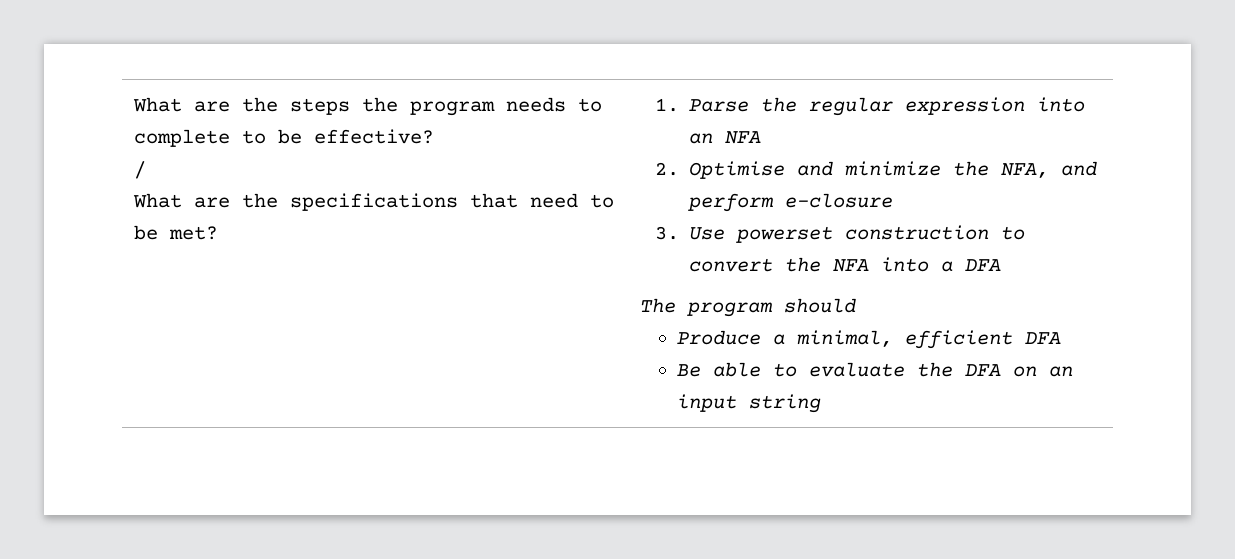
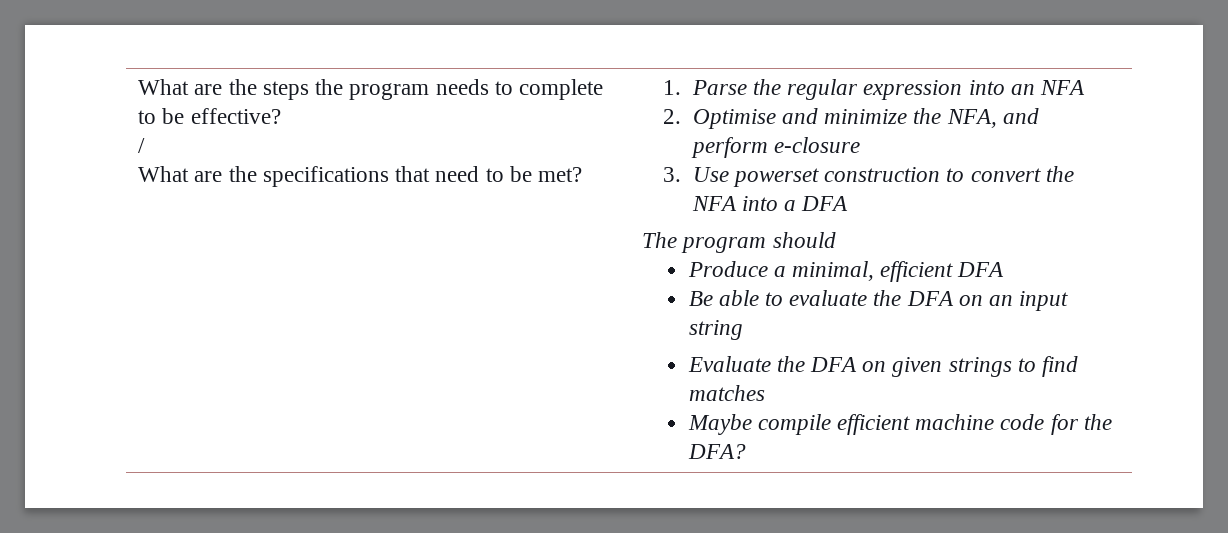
(822, 403) none -> [687,356,1079,377] [688,385,765,401] [687,414,1112,435] [687,444,746,459] // Evaluate the DFA on given strings to find matches // Maybe compile efficient machine code for the DFA?

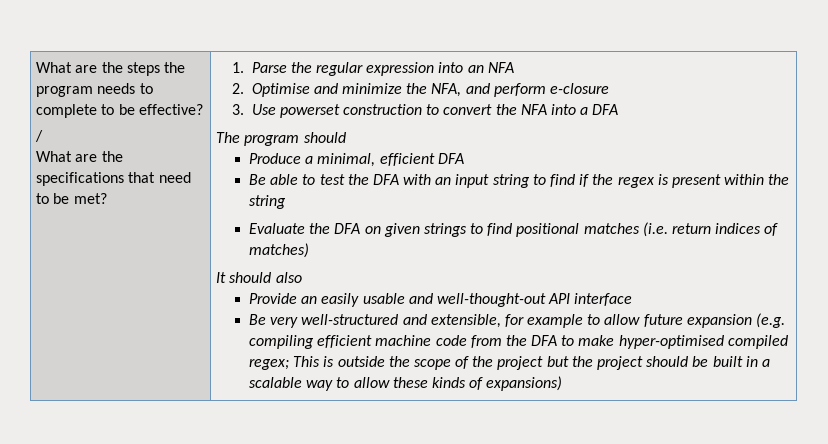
[789,290,983,306] evaluate the DFA on -> [319,174,432,185] test the DFA with
(743, 330) none -> [532,174,790,188] [248,195,286,209] to find if the regex is present within the string
(1079, 366) none -> [516,223,580,237] positional
[687,414,1112,435] [687,444,746,459] // Maybe compile efficient machine code for the DFA? -> [642,222,779,237] [248,243,309,258] [216,272,302,283] [248,293,633,307] [248,313,786,328] [248,335,788,349] [248,356,770,370] [248,376,563,391] (i.e. return indices of matches) // It should also // Provide an easily usable and well-thought-out API interface // Be very well-structured and extensible, for example to allow future expansion (e.g. compiling efficient machine code from the DFA to make hyper-optimised compiled regex; This is outside the scope of the project but the project should be built in a scalable way to allow these kinds of expansions)

